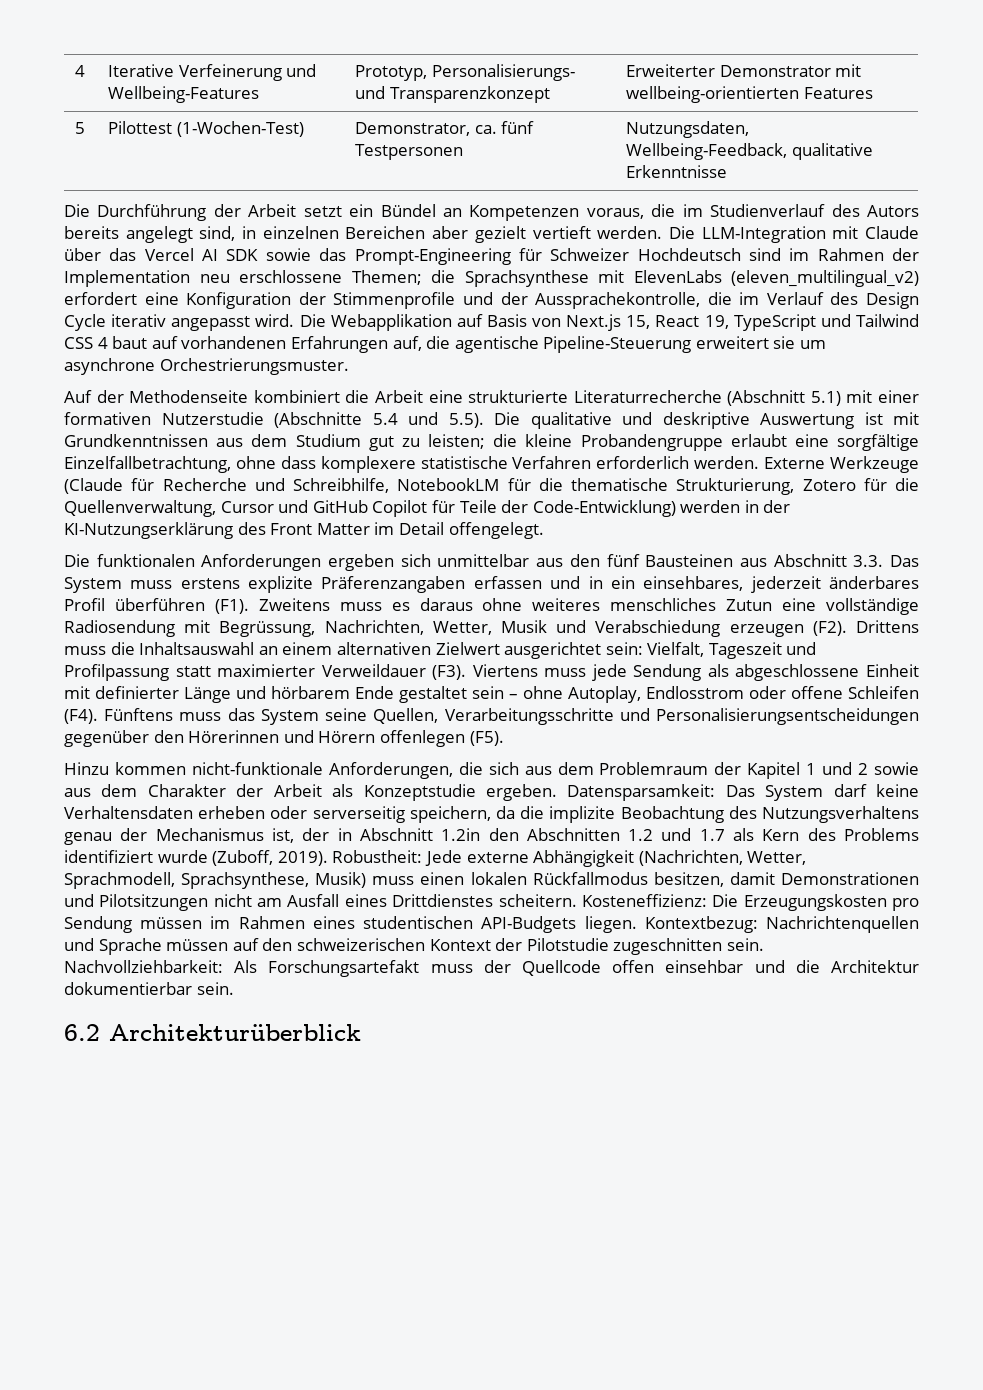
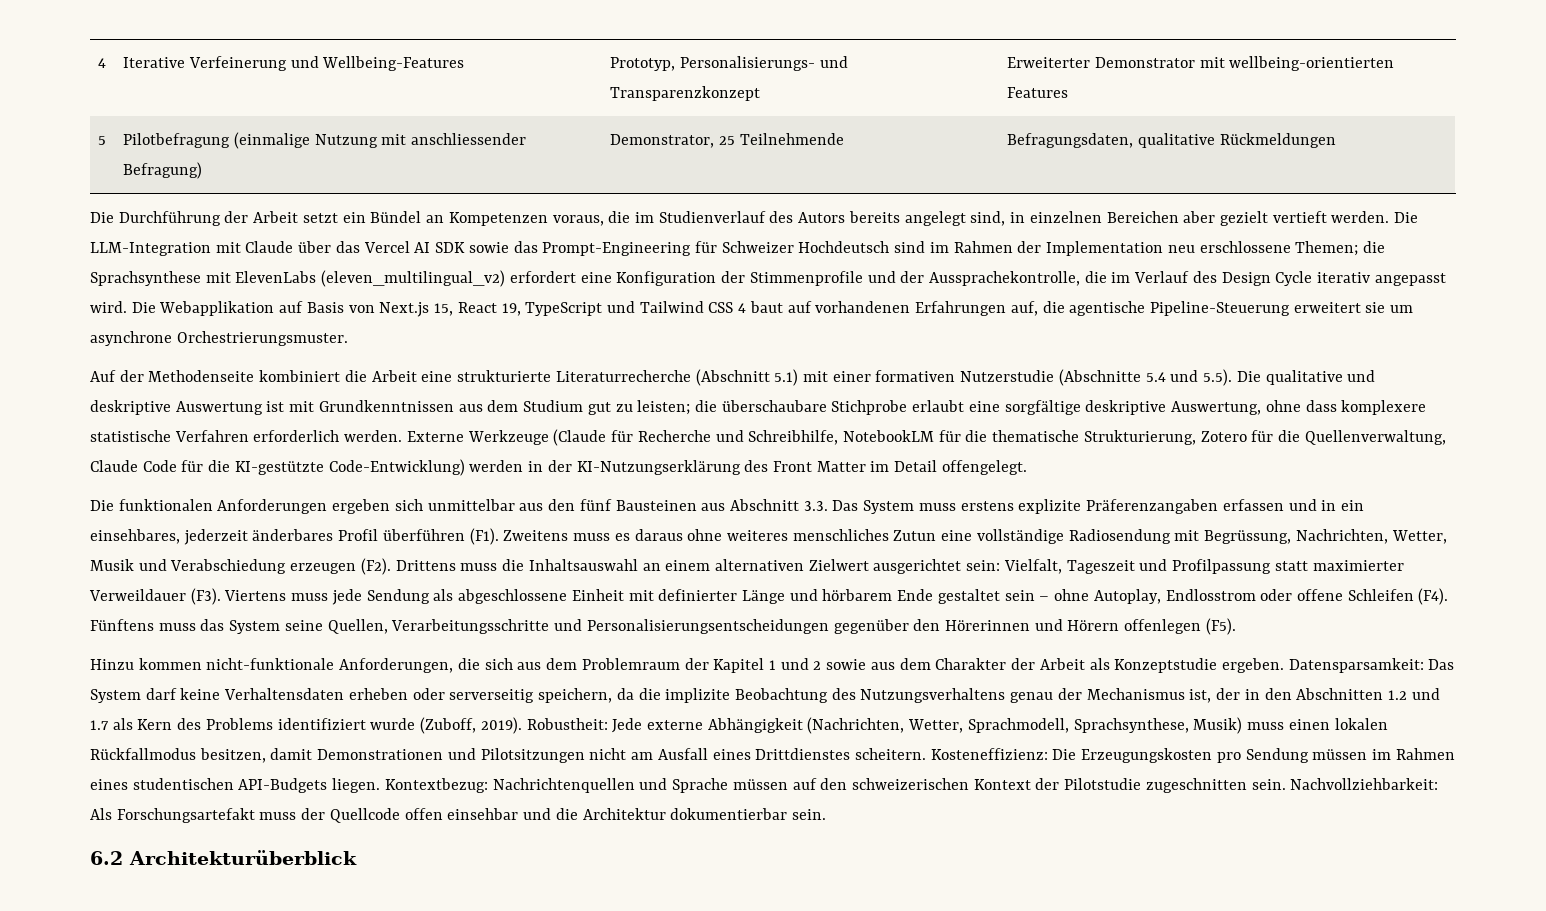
[108,121,304,137] [355,121,535,136] [355,144,464,160] [626,121,750,138] [626,143,873,160] [626,165,728,178] Pilottest (1-Wochen-Test) | Demonstrator, ca. fünf Testpersonen | Nutzungsdaten, Wellbeing-Feedback, qualitative Erkenntnisse -> [123,132,527,149] [123,162,203,179] [610,133,844,148] [1007,133,1336,148] Pilotbefragung (einmalige Nutzung mit anschliessender Befragung) | Demonstrator, 25 Teilnehmende | Befragungsdaten, qualitative Rückmeldungen
[525,434,723,451] kleine Probandengruppe -> [721,400,908,415] überschaubare Stichprobe
[64,456,231,473] Einzelfallbetrachtung, -> [1085,400,1262,415] deskriptive Auswertung,
[220,500,529,517] Cursor und GitHub Copilot für Teile der -> [90,460,324,475] Claude Code für die KI-gestützte
[359,828,481,841] Abschnitt 1.2in -> (1260, 694) none

